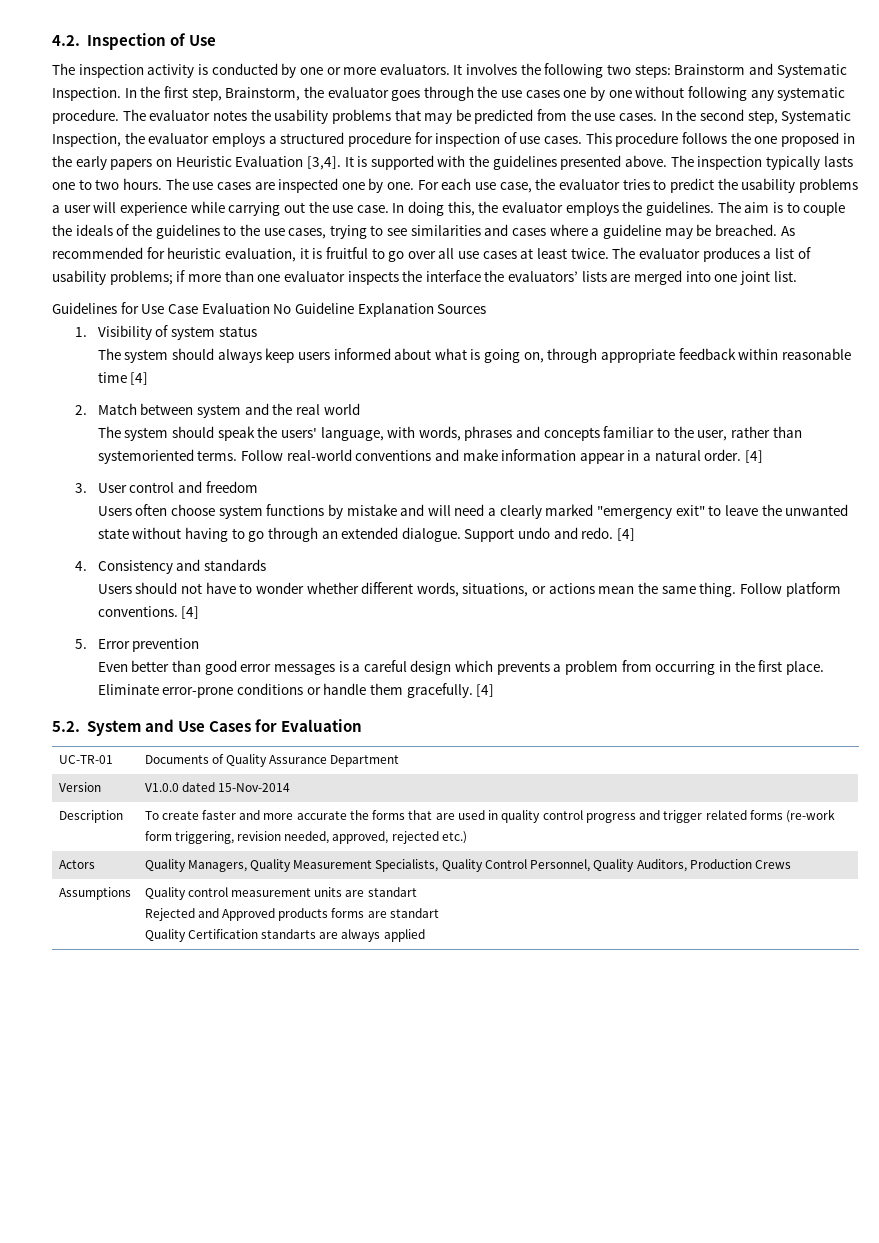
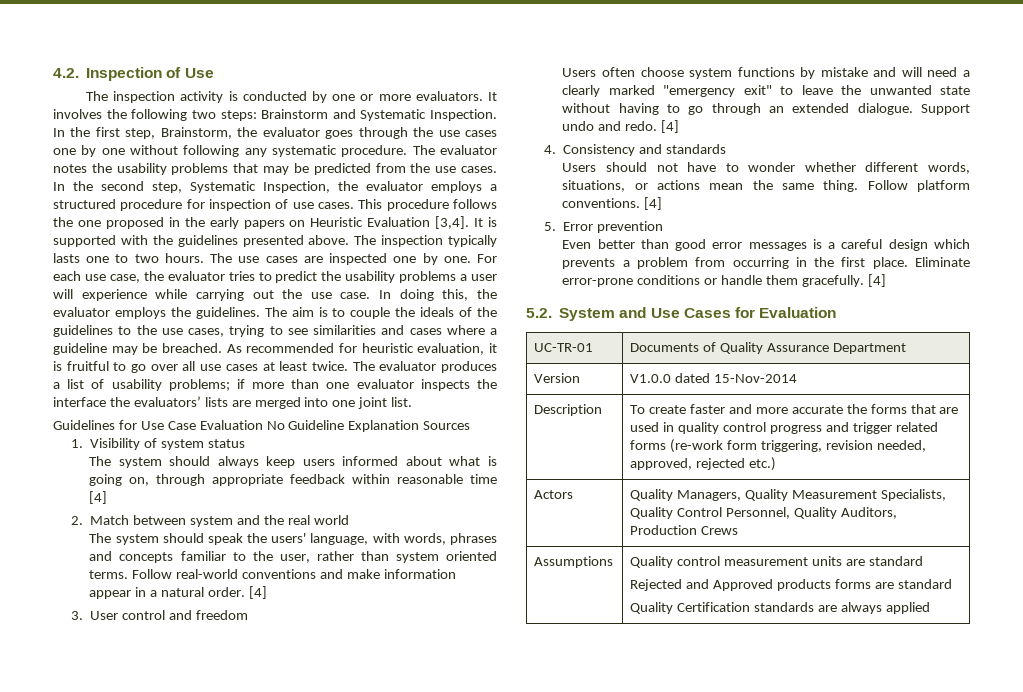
[97,449,194,464] systemoriented -> [395,551,498,563] system oriented
[367,887,417,897] standart -> [868,556,923,566] standard
[389,908,439,918] standart -> [897,579,952,589] standard
[261,929,317,939] standarts -> [754,602,815,612] standards

